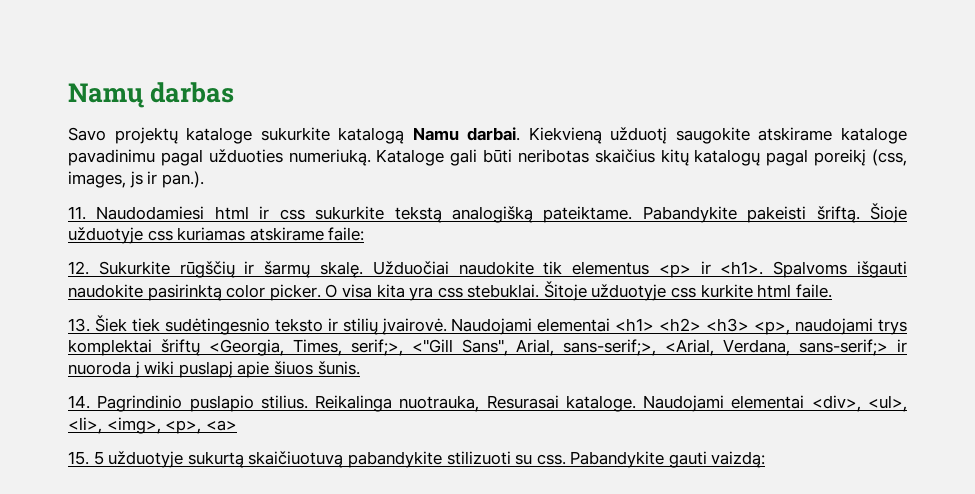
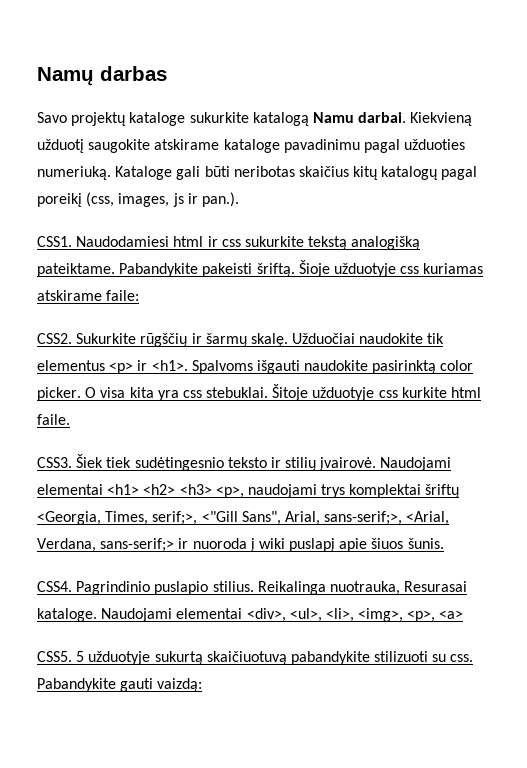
[68,206,86,220] 11. -> [37,236,72,247] CSS1.
[68,261,89,275] 12. -> [37,333,72,344] CSS2.
[68,318,90,332] 13. -> [37,457,72,468] CSS3.
[68,395,90,409] 14. -> [37,581,72,592] CSS4.
[68,451,89,465] 15. -> [37,651,72,662] CSS5.

